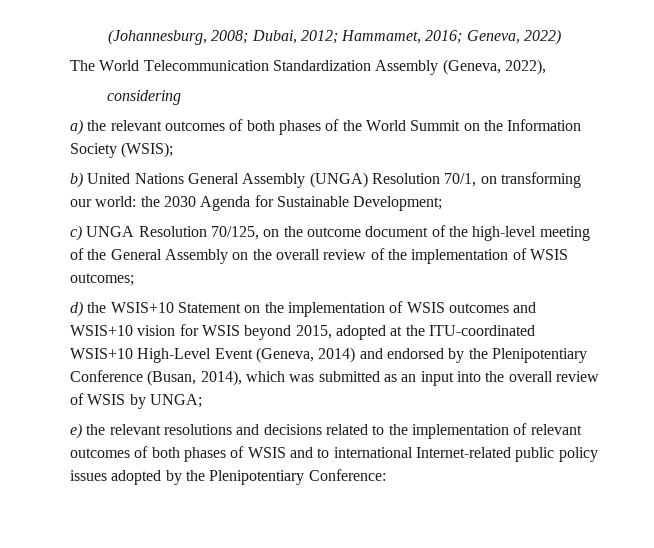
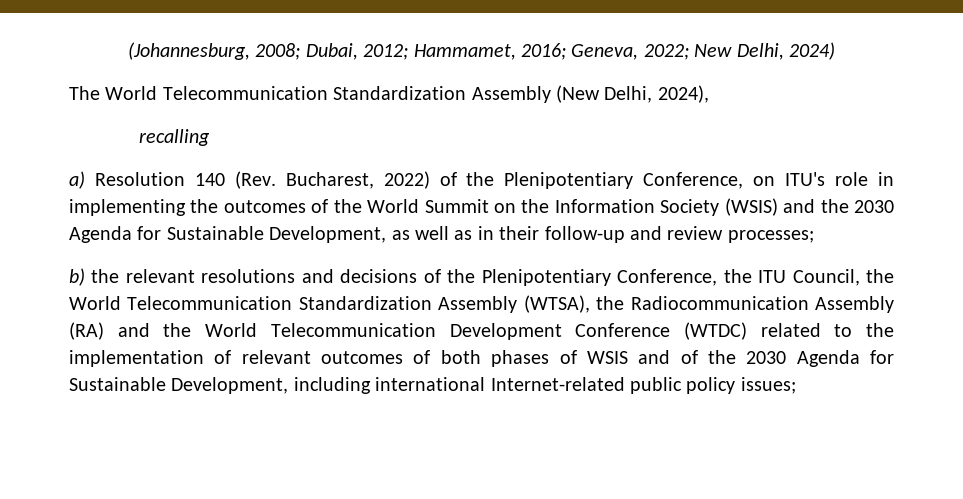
[524,29,562,45] 2022) -> [643,42,835,60] 2022; New Delhi, 2024)
[442,59,546,75] [107,90,182,105] [70,119,321,135] (Geneva, 2022), // considering // a) the relevant outcomes of both phases -> [556,85,709,103] [138,129,210,146] [69,171,894,189] [69,199,306,216] (New Delhi, 2024), // recalling // a) Resolution 140 (Rev. Bucharest, 2022) of the Plenipotentiary Conference, on ITU's role in implementing the outcomes
[121,142,174,158] [70,172,581,188] [70,195,443,211] [70,225,590,241] [70,248,568,264] [70,273,134,286] [70,301,537,317] [70,324,535,340] [70,347,587,363] [70,370,599,386] [70,393,202,409] [70,423,82,439] (WSIS); // b) United Nations General Assembly (UNGA) Resolution 70/1, on transforming our world: the 2030 Agenda for Sustainable Development; // c) UNGA Resolution 70/125, on the outcome document of the high-level meeting of the General Assembly on the overall review of the implementation of WSIS outcomes; // d) the WSIS+10 Statement on the implementation of WSIS outcomes and WSIS+10 vision for WSIS beyond 2015, adopted at the ITU-coordinated WSIS+10 High-Level Event (Geneva, 2014) and endorsed by the Plenipotentiary Conference (Busan, 2014), which was submitted as an input into the overall review of WSIS by UNGA; // e) -> [724,198,895,216] [69,226,814,243] [69,268,85,286] (WSIS) and the 2030 Agenda for Sustainable Development, as well as in their follow-up and review processes; // b)
(322, 429) none -> [423,269,894,286] [69,295,895,313] [69,322,747,340] of the Plenipotentiary Conference, the ITU Council, the World Telecommunication Standardization Assembly (WTSA), the Radiocommunication Assembly (RA) and the World Telecommunication Development Conference (WTDC)
[317,447,598,462] [70,469,386,485] to international Internet-related public policy issues adopted by the Plenipotentiary Conference: -> [680,350,895,367] [69,377,796,394] of the 2030 Agenda for Sustainable Development, including international Internet-related public policy issues;

